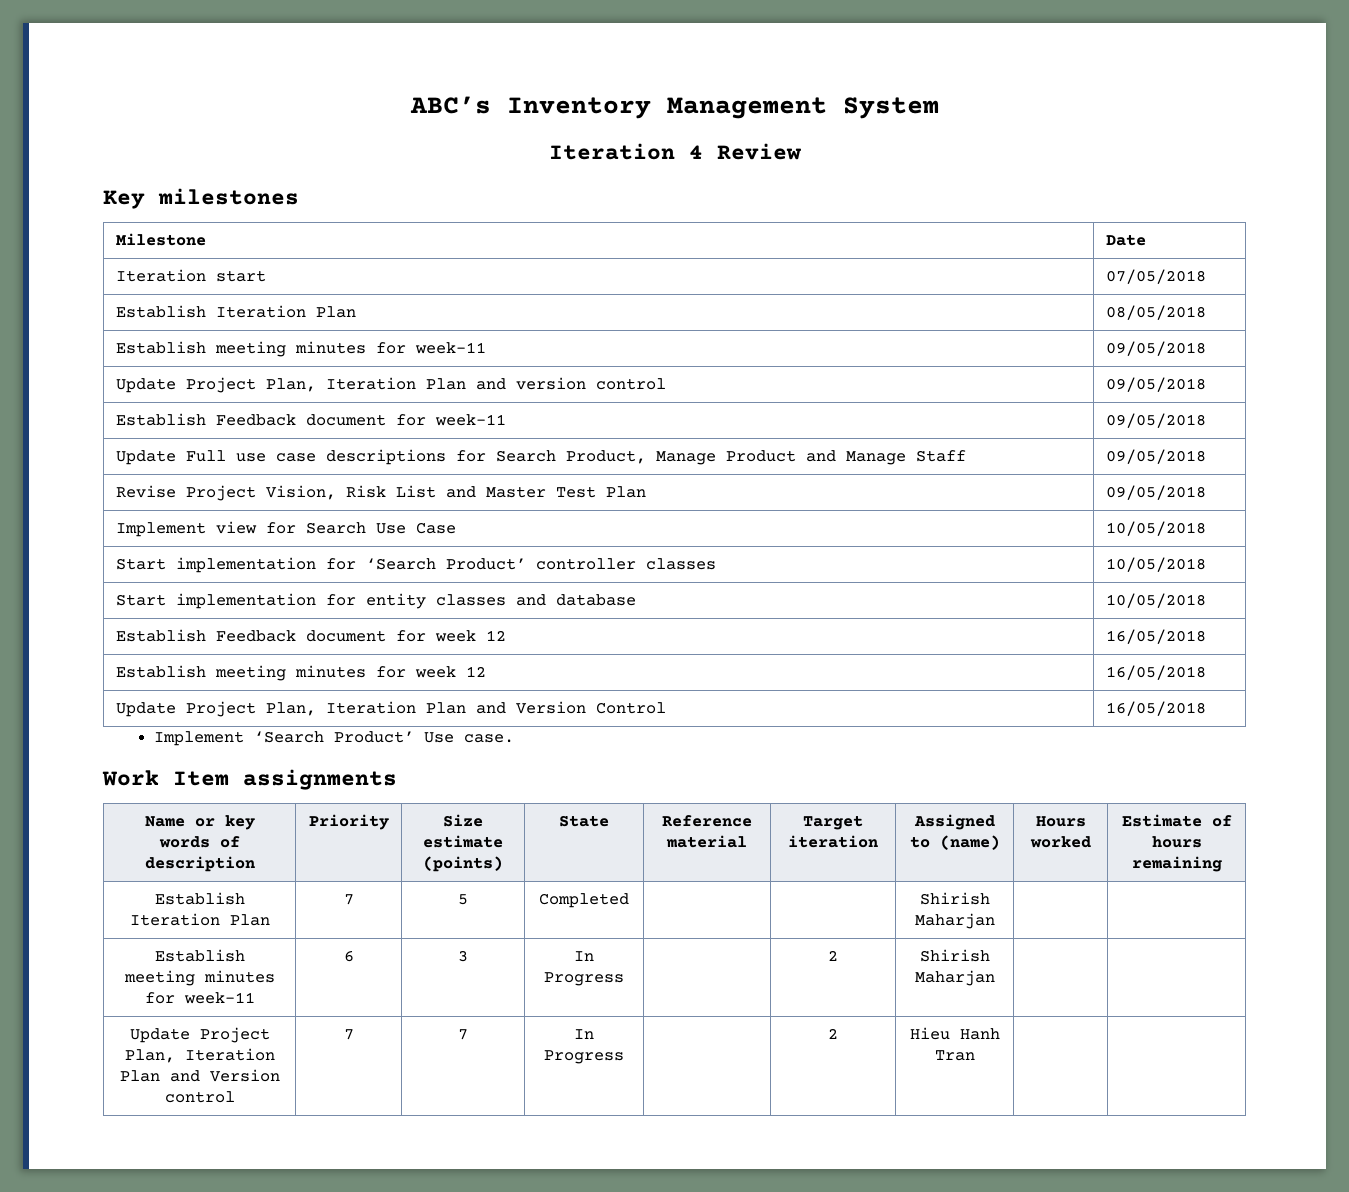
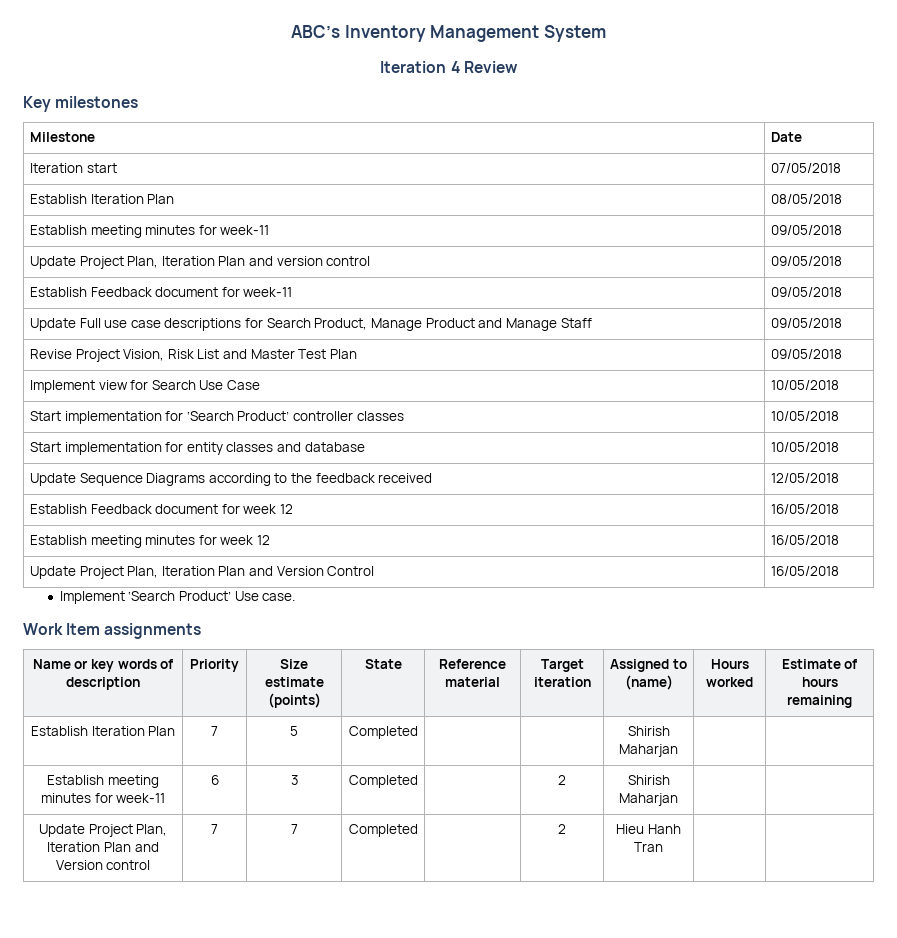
(1206, 600) none -> [29,473,433,486] [770,473,839,483] // Update Sequence Diagrams according to the feedback received | 12/05/2018
[574,951,594,961] [544,972,624,986] In Progress -> [348,775,418,788] Completed
[574,1029,594,1039] [544,1050,624,1064] In Progress -> [348,824,418,837] Completed

